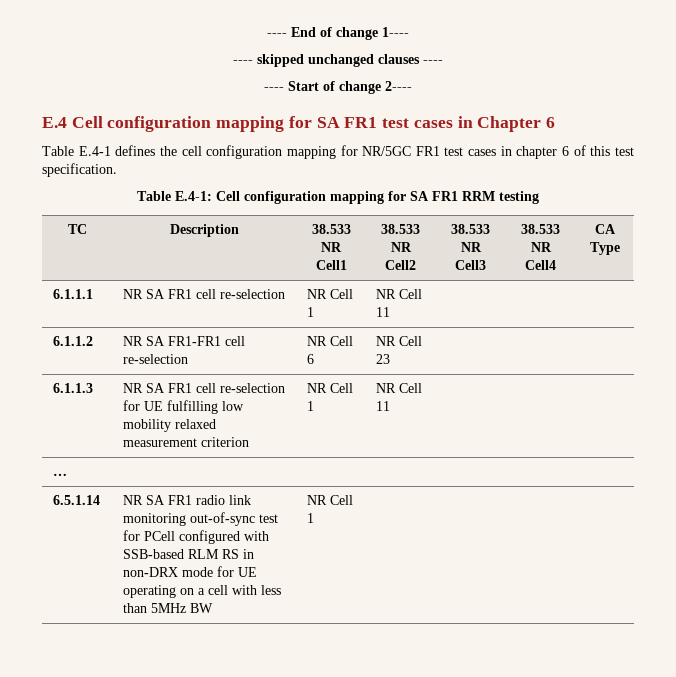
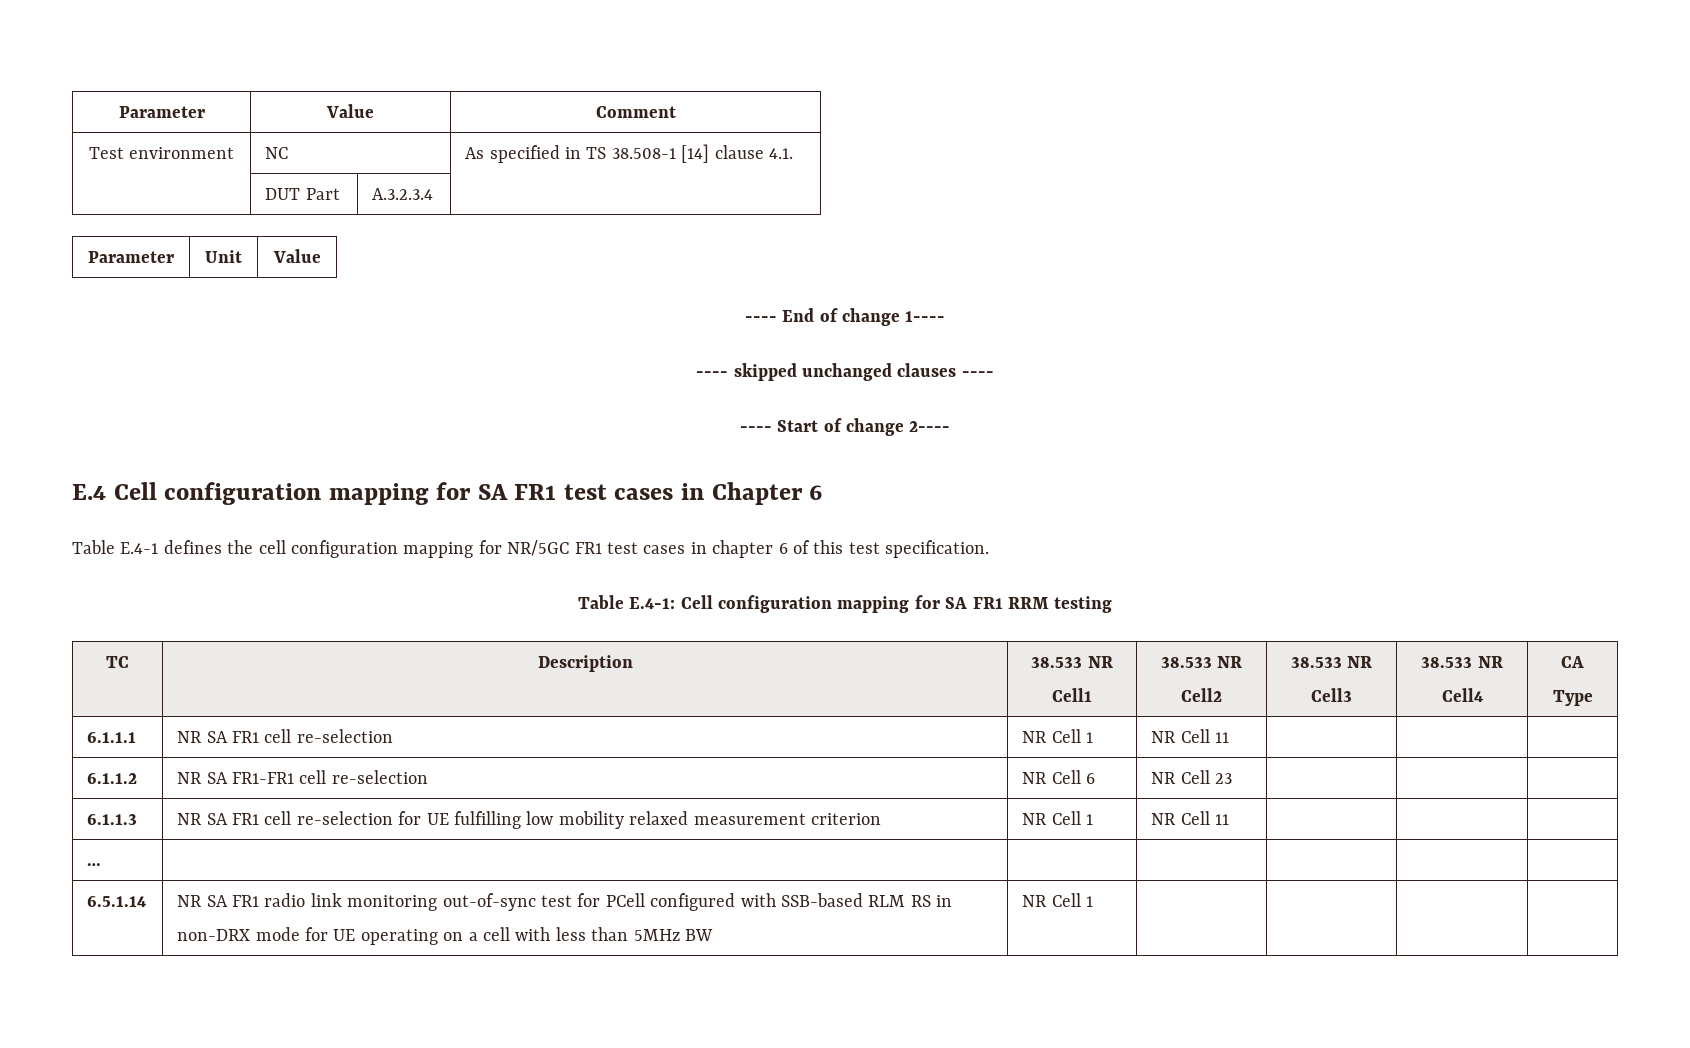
(267, 35) none -> [118,106,205,118] [326,104,374,118] [595,106,676,118] [88,147,235,159] [265,147,289,159] [465,144,794,163] [265,188,340,200] [372,188,434,200] [88,251,174,263] [205,250,242,263] [272,249,321,263] Parameter | Value | Comment // Test environment | NC | As specified in TS 38.508-1 [14] clause 4.1. // | DUT Part | A.3.2.3.4 | // Parameter | Unit | Value //

